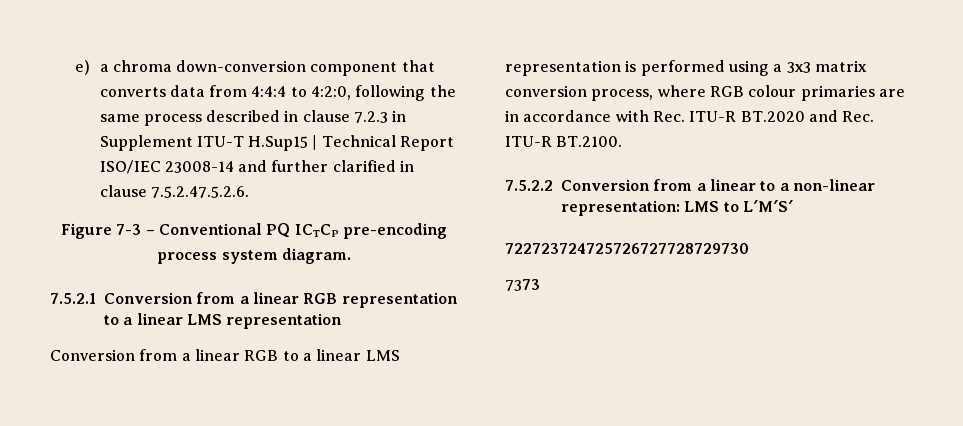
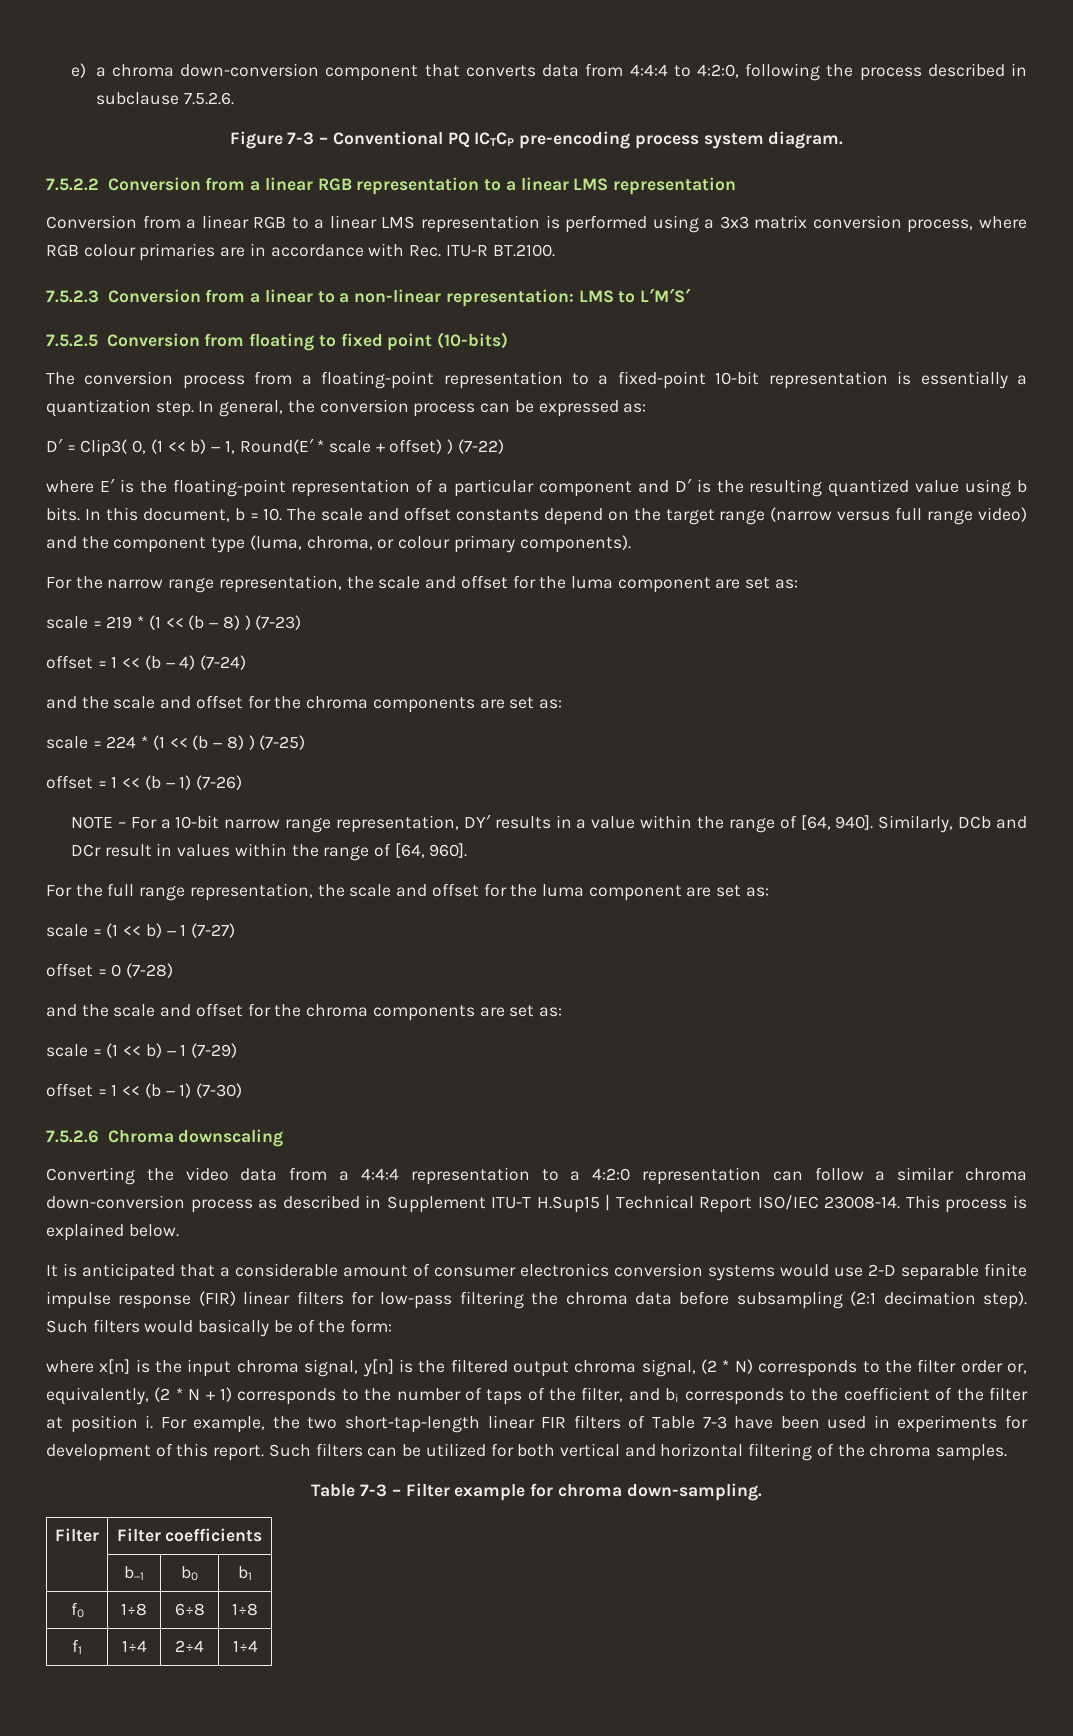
[99,114,140,122] same -> (854, 70) none
[302,110,407,123] [99,135,455,151] [99,160,415,174] [99,185,249,198] clause 7.2.3 in Supplement ITU-T H.Sup15 | Technical Report ISO/IEC 23008-14 and further clarified in clause 7.5.2.47.5.2.6. -> [95,92,234,105] subclause 7.5.2.6.
[50,293,96,304] 7.5.2.1 -> [46,178,99,191] 7.5.2.2
[740,110,875,122] [505,136,552,147] BT.2020 and Rec. ITU-R -> (488, 251) none
[505,180,553,191] 7.5.2.2 -> [46,290,99,303] 7.5.2.3
[505,243,749,254] [505,279,540,291] 722723724725726727728729730 // 7373 -> [46,332,509,351] [46,371,1028,389] [46,399,647,417] [46,439,504,457] [46,479,1028,497] [46,507,1028,525] [46,535,631,553] [46,575,798,593] [46,615,302,630] [46,655,247,670] [46,695,562,713] [46,735,306,750] [46,775,243,790] [70,815,1027,833] [70,843,468,861] [46,883,769,901] [46,923,236,938] [46,963,174,978] [46,1003,562,1021] [46,1043,238,1058] [46,1083,243,1098] [46,1129,284,1147] [46,1167,1027,1185] [46,1194,1027,1213] [46,1223,179,1241] [46,1263,1027,1281] [46,1291,1027,1309] [46,1319,393,1337] [46,1359,1027,1377] [46,1387,1029,1405] [46,1415,1028,1433] [46,1443,1008,1461] [311,1483,762,1501] [55,1528,99,1542] [116,1528,263,1542] [124,1566,144,1580] [181,1566,198,1581] [238,1566,252,1580] [70,1602,84,1618] [121,1603,147,1616] [174,1603,205,1616] [232,1603,258,1616] [72,1639,82,1654] [121,1640,147,1652] [175,1640,204,1652] [232,1640,258,1652] 7.5.2.5 Conversion from floating to fixed point (10-bits) // The conversion process from a floating-point representation to a fixed-point 10-bit representation is essentially a quantization step. In general, the conversion process can be expressed as: // D′ = Clip3( 0, (1 << b) − 1, Round(E′ * scale + offset) ) (7-22) // where E′ is the floating-point representation of a particular component and D′ is the resulting quantized value using b bits. In this document, b = 10. The scale and offset constants depend on the target range (narrow versus full range video) and the component type (luma, chroma, or colour primary components). // For the narrow range representation, the scale and offset for the luma component are set as: // scale = 219 * (1 << (b − 8) ) (7-23) // offset = 1 << (b − 4) (7-24) // and the scale and offset for the chroma components are set as: // scale = 224 * (1 << (b − 8) ) (7-25) // offset = 1 << (b − 1) (7-26) // NOTE – For a 10-bit narrow range representation, DY′ results in a value within the range of [64, 940]. Similarly, DCb and DCr result in values within the range of [64, 960]. // For the full range representation, the scale and offset for the luma component are set as: // scale = (1 << b) − 1 (7-27) // offset = 0 (7-28) // and the scale and offset for the chroma components are set as: // scale = (1 << b) − 1 (7-29) // offset = 1 << (b − 1) (7-30) // 7.5.2.6 Chroma downscaling // Converting the video data from a 4:4:4 representation to a 4:2:0 representation can follow a similar chroma down-conversion process as described in Supplement ITU-T H.Sup15 | Technical Report ISO/IEC 23008-14. This process is explained below. // It is anticipated that a considerable amount of consumer electronics conversion systems would use 2-D separable finite impulse response (FIR) linear filters for low-pass filtering the chroma data before subsampling (2:1 decimation step). Such filters would basically be of the form: // where x[n] is the input chroma signal, y[n] is the filtered output chroma signal, (2 * N) corresponds to the filter order or, equivalently, (2 * N + 1) corresponds to the number of taps of the filter, and bi corresponds to the coefficient of the filter at position i. For example, the two short-tap-length linear FIR filters of Table 7-3 have been used in experiments for development of this report. Such filters can be utilized for both vertical and horizontal filtering of the chroma samples. // Table 7-3 – Filter example for chroma down-sampling. // Filter | Filter coefficients // | b−1 | b0 | b1 // f0 | 1÷8 | 6÷8 | 1÷8 // f1 | 1÷4 | 2÷4 | 1÷4

